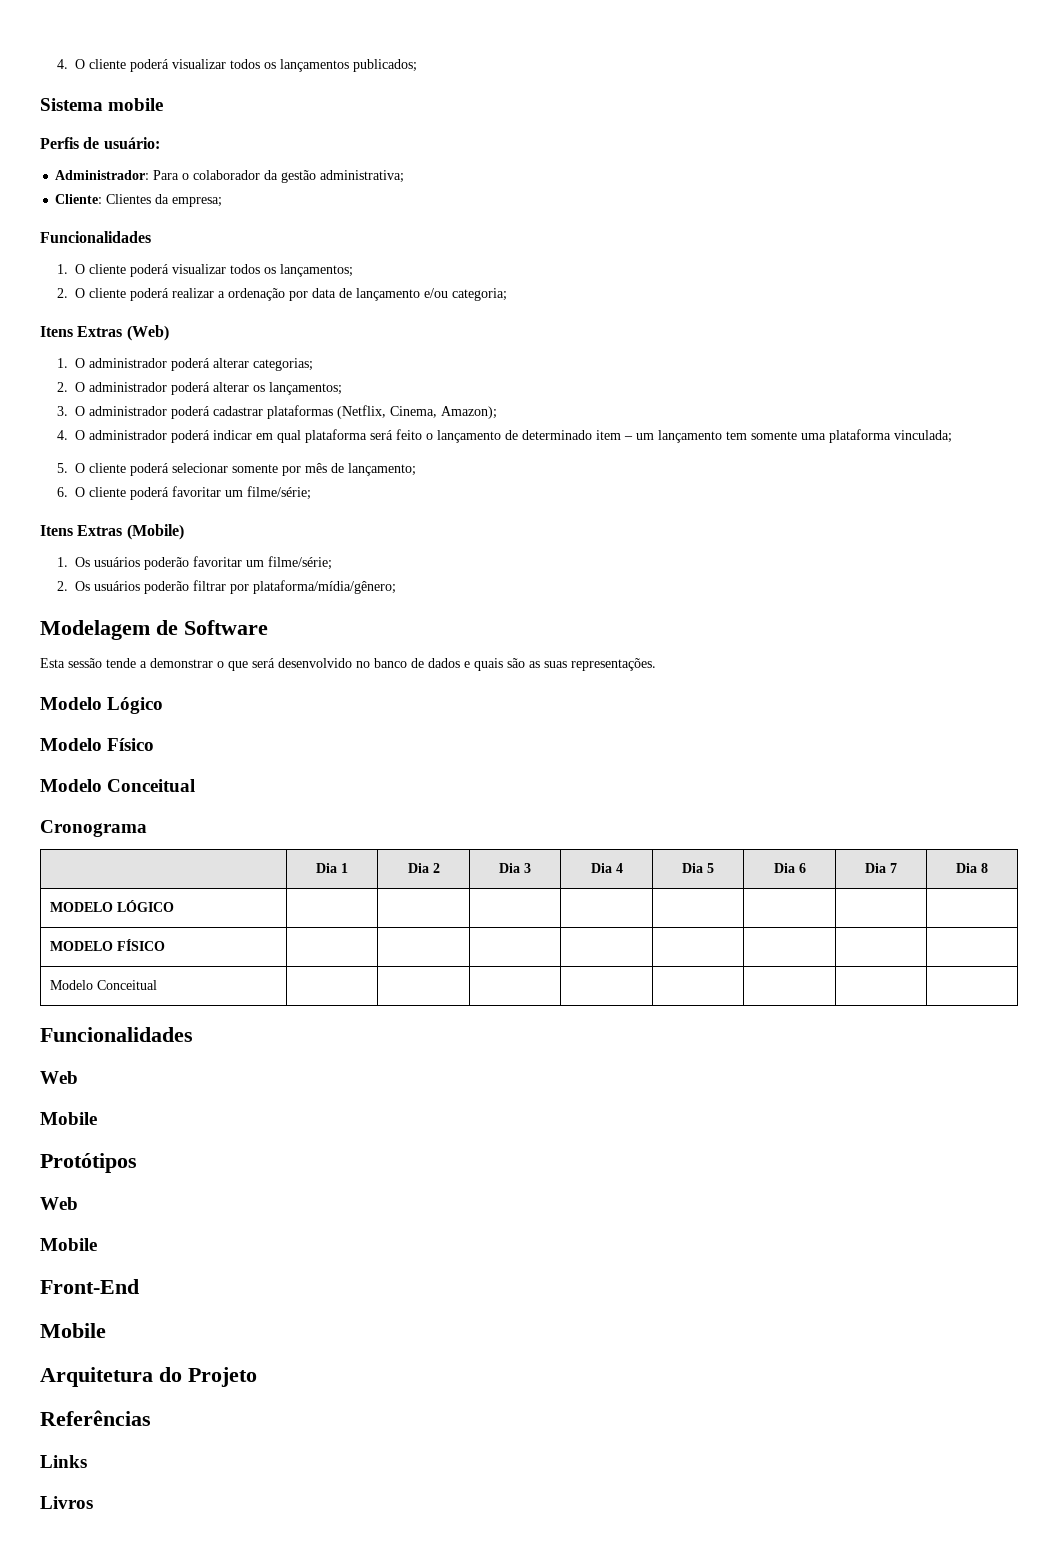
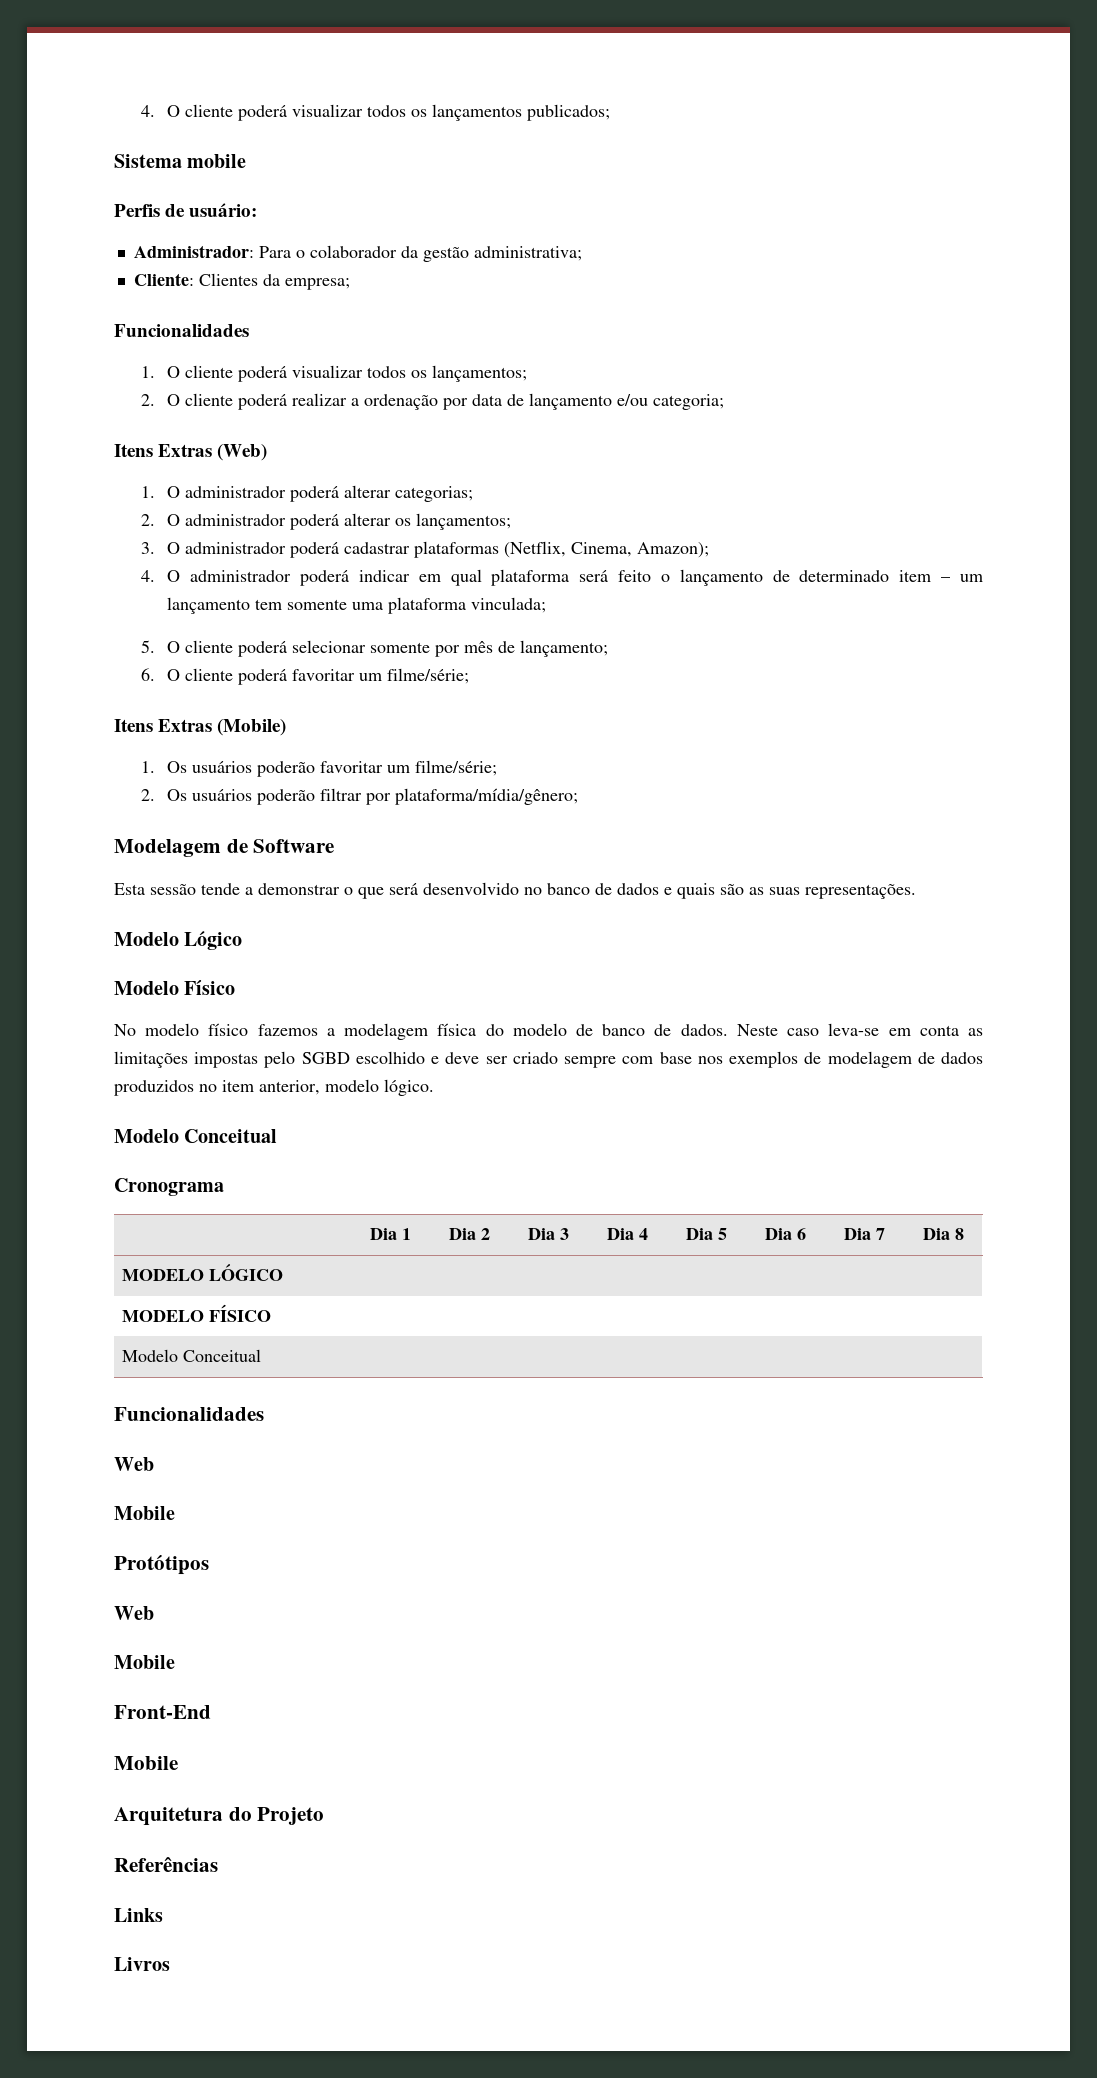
(155, 744) none -> [114,1023,983,1040] [114,1051,984,1068] [114,1079,434,1096] // No modelo físico fazemos a modelagem física do modelo de banco de dados. Neste caso leva-se em conta as limitações impostas pelo SGBD escolhido e deve ser criado sempre com base nos exemplos de modelagem de dados produzidos no item anterior, modelo lógico.

